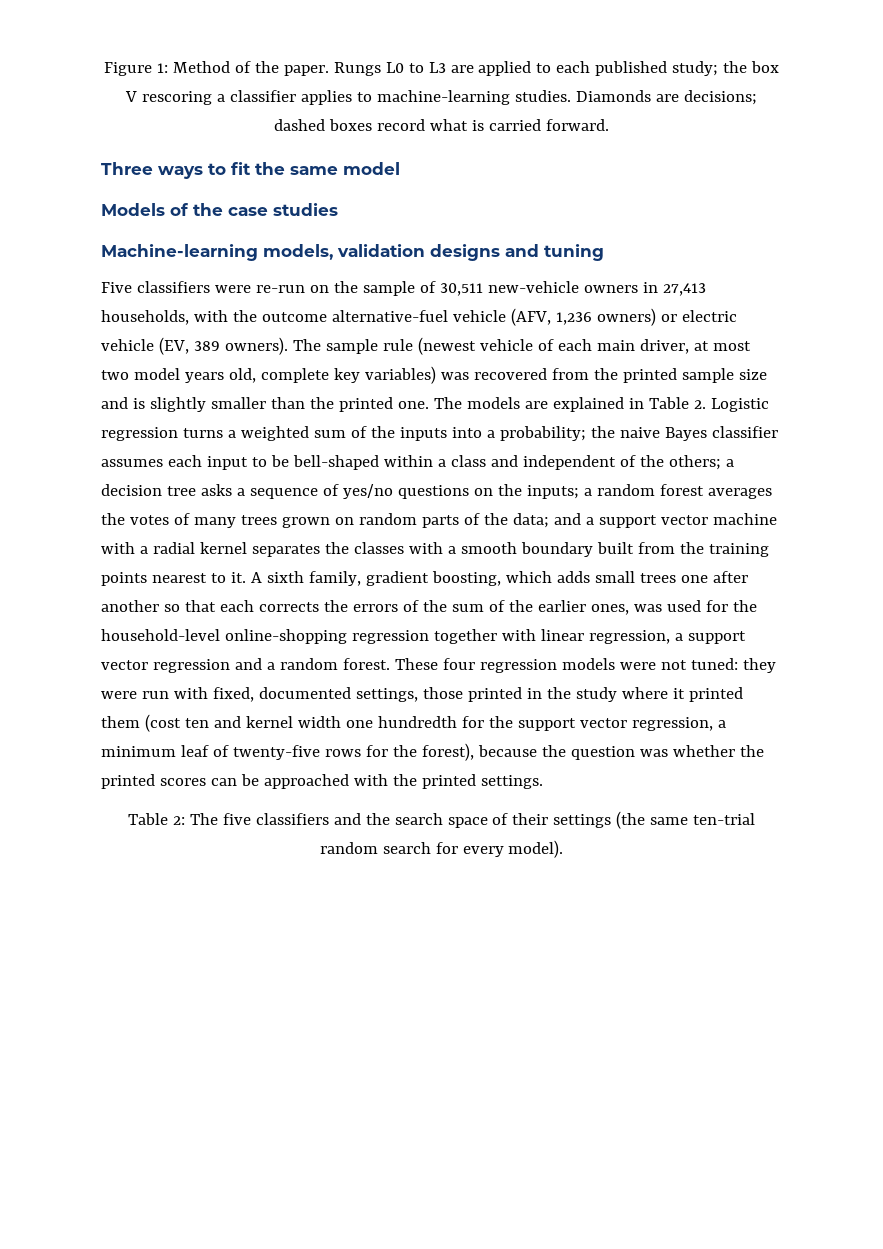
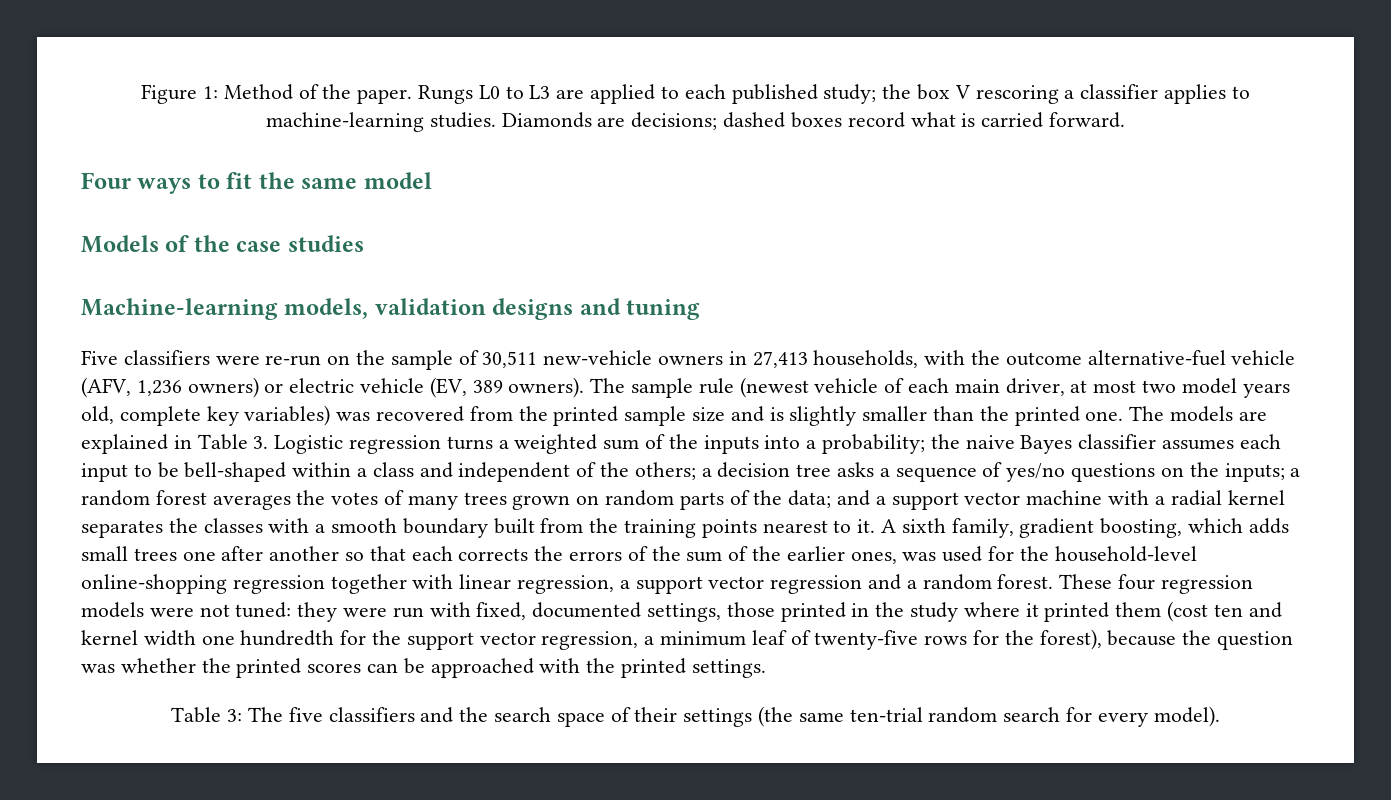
[101,162,153,175] Three -> [81,172,131,189] Four
[693,400,706,409] 2. -> [253,436,269,449] 3.
[172,816,185,825] 2: -> [227,709,243,722] 3:

